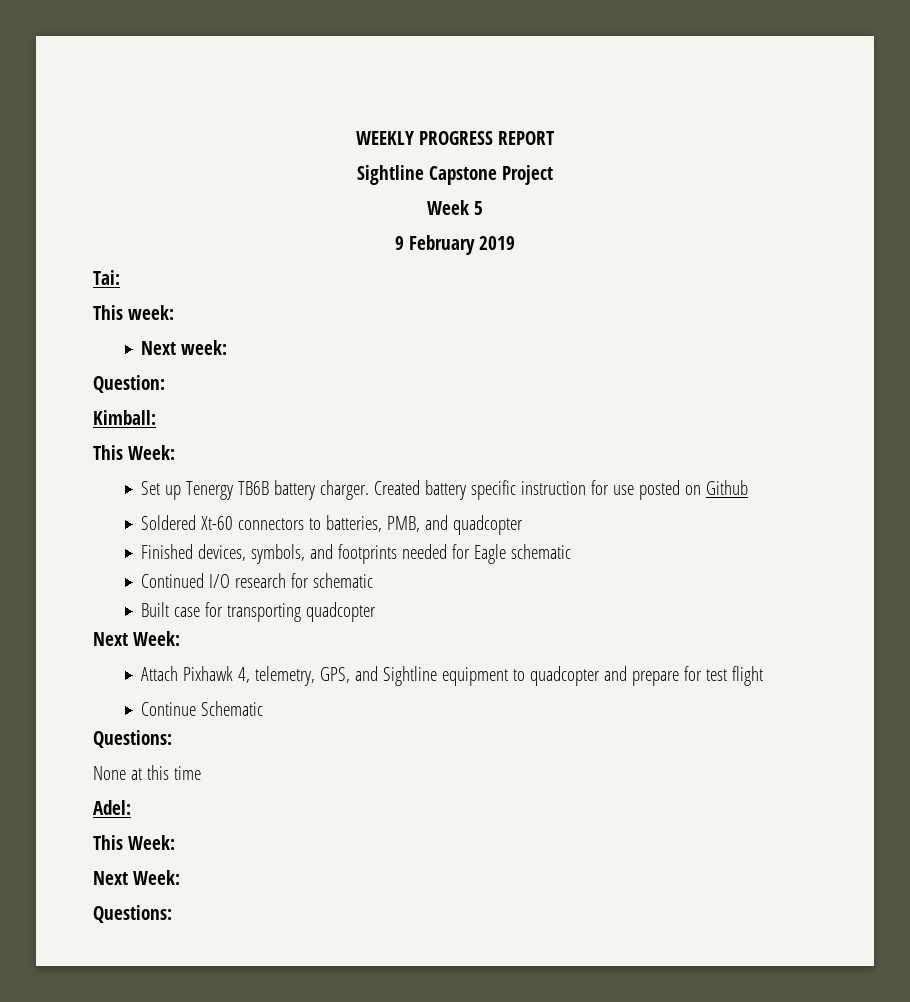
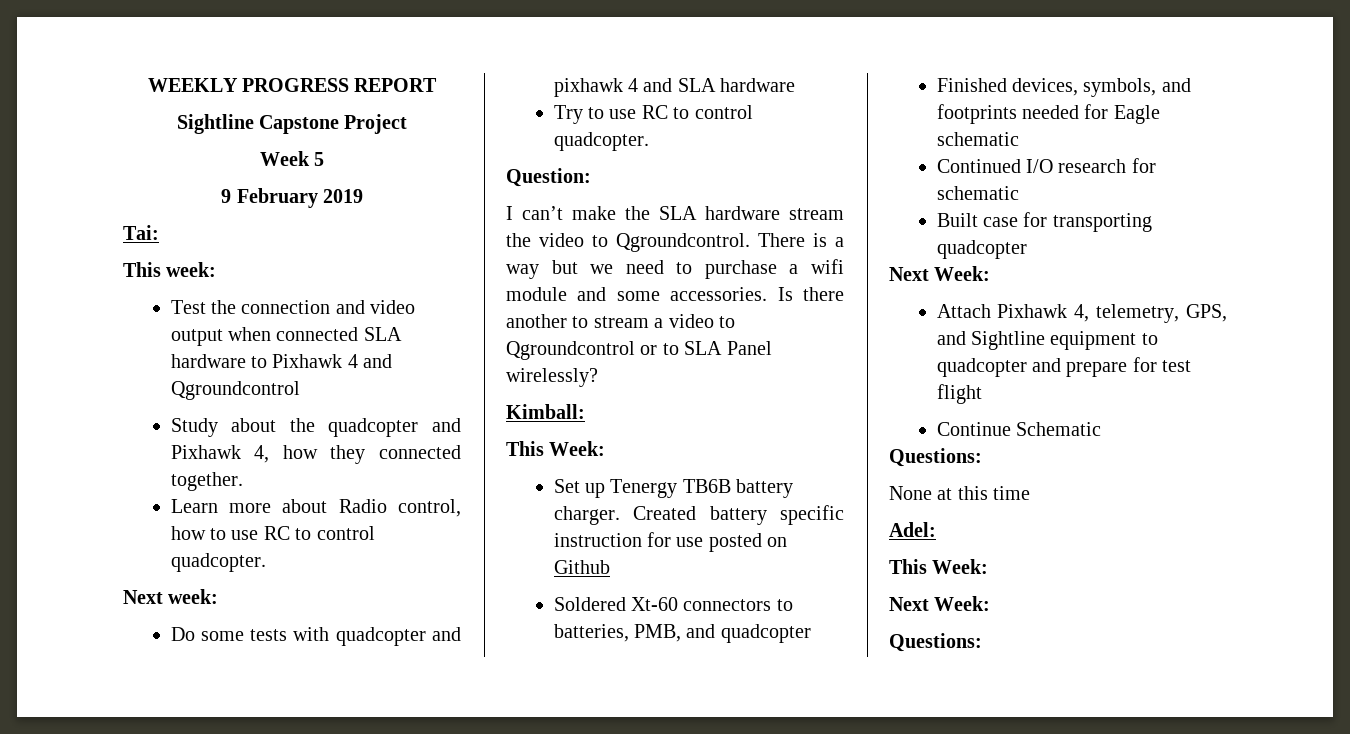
[141,340,228,355] [93,375,165,393] Next week: // Question: -> [170,300,416,314] [170,327,402,346] [170,354,393,368] [170,381,300,400] [170,418,461,437] [170,445,461,464] [170,472,243,491] [170,499,461,517] [170,526,375,540] [170,553,266,572] [123,589,219,604] [170,627,461,646] [553,78,796,97] [553,105,753,124] [553,132,649,151] [506,168,591,187] [506,206,844,220] [506,233,844,252] [506,259,844,279] [506,287,844,301] [506,314,735,328] [506,341,772,360] [506,368,598,387] Test the connection and video output when connected SLA hardware to Pixhawk 4 and Qgroundcontrol // Study about the quadcopter and Pixhawk 4, how they connected together. // Learn more about Radio control, how to use RC to control quadcopter. // Next week: // Do some tests with quadcopter and pixhawk 4 and SLA hardware // Try to use RC to control quadcopter. // Question: // I can’t make the SLA hardware stream the video to Qgroundcontrol. There is a way but we need to purchase a wifi module and some accessories. Is there another to stream a video to Qgroundcontrol or to SLA Panel wirelessly?

